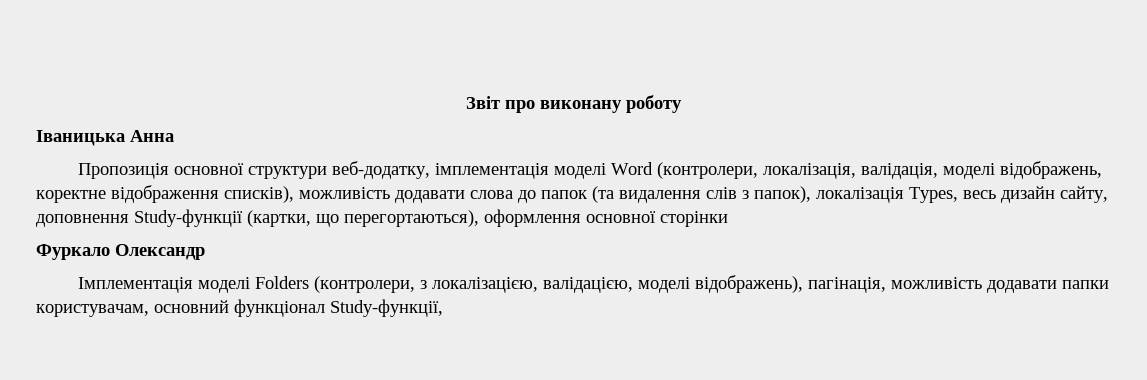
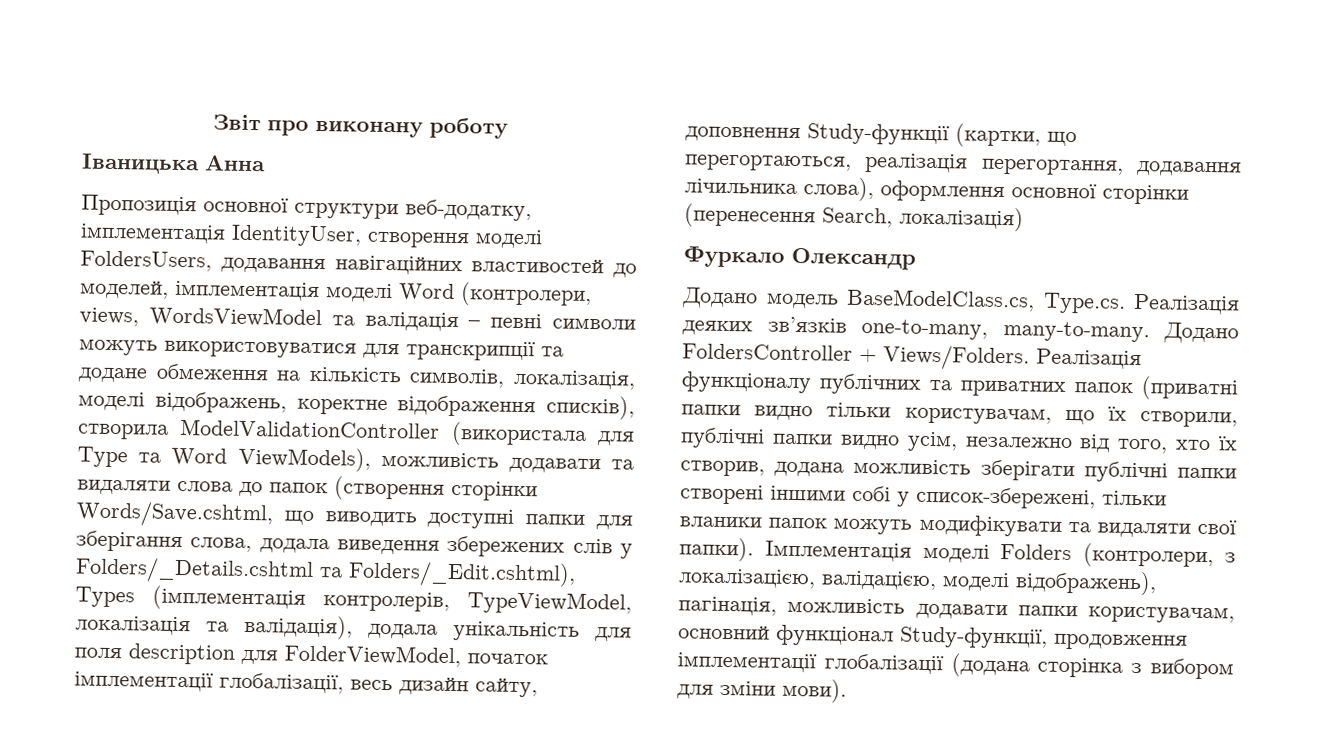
[553,162,938,179] моделі Word (контролери, локалізація, валідація, -> [231,224,543,249] [80,250,637,278] [80,279,592,308] [79,306,636,332] [79,339,564,362] [78,363,636,390] IdentityUser, створення моделі FoldersUsers, додавання навігаційних властивостей до моделей, імплементація моделі Word (контролери, views, WordsViewModel та валідація – певні символи можуть використовуватися для транскрипції та додане обмеження на кількість символів, локалізація,
[299,186,958,203] можливість додавати слова до папок (та видалення слів з папок), локалізація Types, -> [77,418,635,447] [77,446,634,474] [77,476,538,502] [76,500,633,530] [76,530,633,559] [75,556,576,588] [75,585,632,615] [75,614,632,642] [74,643,548,668] [74,671,344,694] створила ModelValidationController (використала для Type та Word ViewModels), можливість додавати та видаляти слова до папок (створення сторінки Words/Save.cshtml, що виводить доступні папки для зберігання слова, додала виведення збережених слів у Folders/_Details.cshtml та Folders/_Edit.cshtml), Types (імплементація контролерів, TypeViewModel, локалізація та валідація), додала унікальність для поля description для FolderViewModel, початок імплементації глобалізації,
[344,210,479,227] перегортаються), -> [684,153,1242,177] [684,177,874,202] перегортаються, реалізація перегортання, додавання лічильника слова),
(728, 219) none -> [684,203,1024,232] (перенесення Search, локалізація)
(205, 252) none -> [681,287,1240,315] [682,316,1239,344] [682,343,1142,371] [681,371,1239,401] [681,402,1238,428] [680,427,1238,454] [680,458,1237,483] [680,484,1167,510] [679,514,1237,538] [679,537,754,562] Додано модель BaseModelClass.cs, Type.cs. Реалізація деяких зв’язків one-to-many, many-to-many. Додано FoldersController + Views/Folders. Реалізація функціоналу публічних та приватних папок (приватні папки видно тільки користувачам, що їх створили, публічні папки видно усім, незалежно від того, хто їх створив, додана можливість зберігати публічні папки створені іншими собі у список-збережені, тільки вланики папок можуть модифікувати та видаляти свої папки).
(443, 308) none -> [1054,633,1188,651] [677,652,1234,680] [677,678,847,703] продовження імплементації глобалізації (додана сторінка з вибором для зміни мови).

